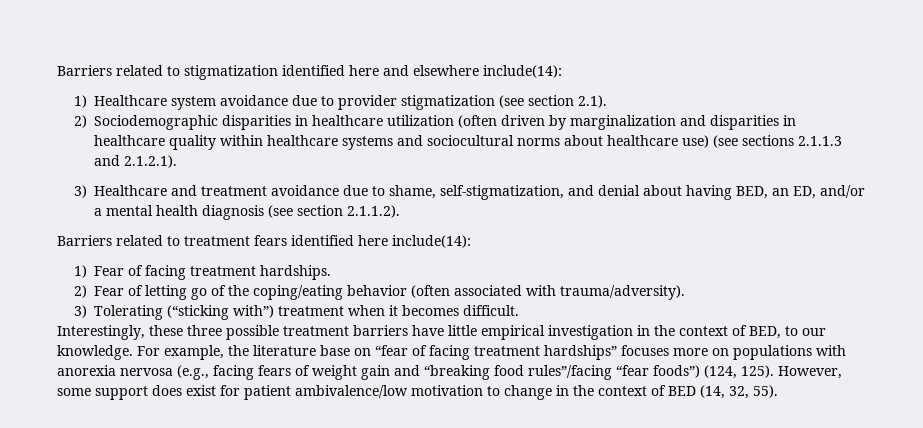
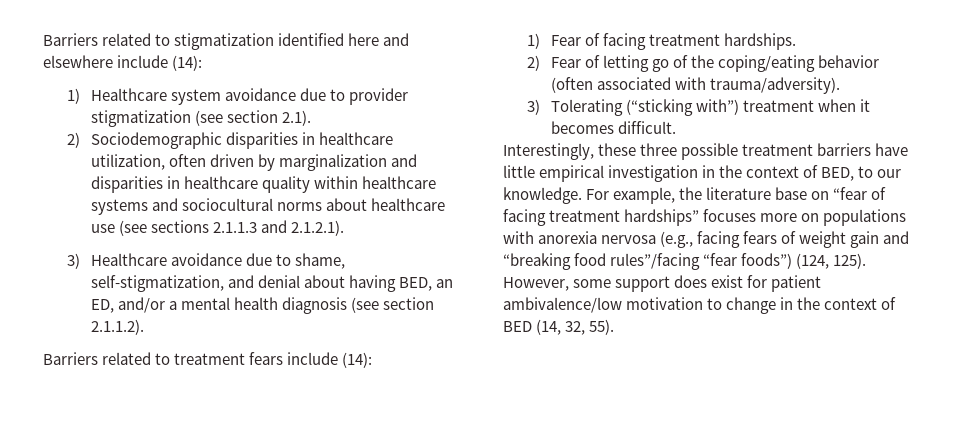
[483,65,562,78] include(14): -> [117,55,203,71] include (14):
[387,115,498,128] utilization (often -> [90,154,206,170] utilization, often
[682,135,710,148] use) -> [90,224,115,233] use
[171,185,268,196] and treatment -> (167, 259) none
[291,235,471,248] identified here include(14): -> [287,352,373,368] include (14):

